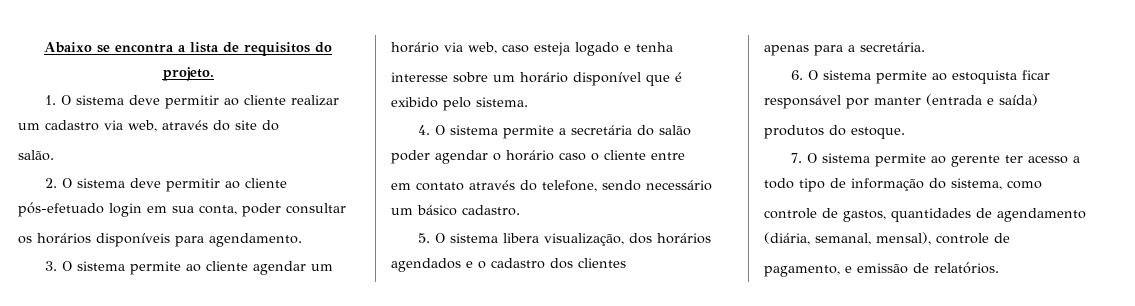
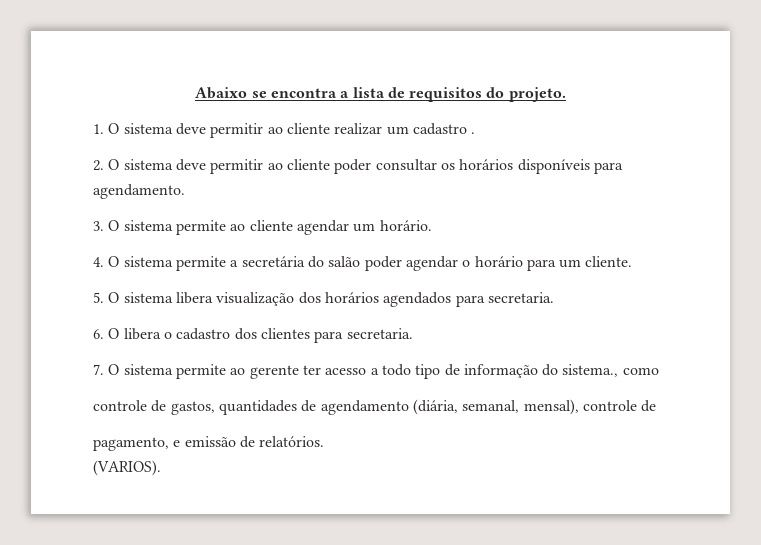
[104,120,279,132] [18,150,54,161] via web, através do site do // salão. -> [471,132,476,134] .
[18,202,237,217] pós-efetuado login em sua conta, -> (330, 164) none
(346, 208) // -> (437, 165) none
[391,42,673,56] [391,72,682,86] [391,97,528,111] horário via web, caso esteja logado e tenha // interesse sobre um horário disponível que é exibido pelo sistema. -> [379,220,432,231] horário.
[559,150,685,161] [391,180,712,192] [391,205,520,216] caso o cliente entre // em contato através do telefone, sendo necessário um básico cadastro. -> [526,256,633,271] para um cliente.
[544,233,625,246] visualização, -> [216,292,295,306] visualização
[466,261,473,268] e -> [455,292,554,307] [93,328,161,340] para secretaria. // 6. O libera
[764,42,925,56] [791,70,1051,84] [764,94,1038,109] [764,125,905,139] // apenas para a secretária. // 6. O sistema permite ao estoquista ficar responsável por manter (entrada e saída) // produtos do estoque. -> [314,328,413,343] para secretaria.
[951,178,1002,190] sistema, -> [562,364,619,377] sistema.,
(999, 268) none -> [93,460,161,476] // (VARIOS).

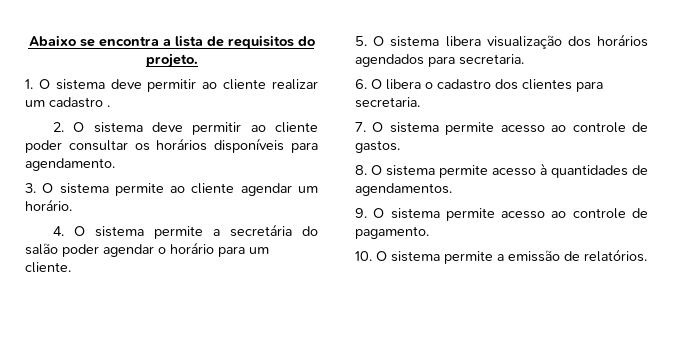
[230,364,659,379] [93,399,657,415] [93,437,181,451] ao gerente ter acesso a todo tipo de informação do sistema., como // controle de gastos, quantidades de agendamento (diária, semanal, mensal), controle de // pagamento, e -> [500,122,648,133] [355,140,400,153] [355,163,648,178] [355,183,452,196] [355,208,648,221] [355,226,429,239] [355,251,504,264] acesso ao controle de gastos. // 8. O sistema permite acesso à quantidades de agendamentos. // 9. O sistema permite acesso ao controle de pagamento. // 10. O sistema permite a
[93,460,161,476] // (VARIOS). -> (647, 255) none

